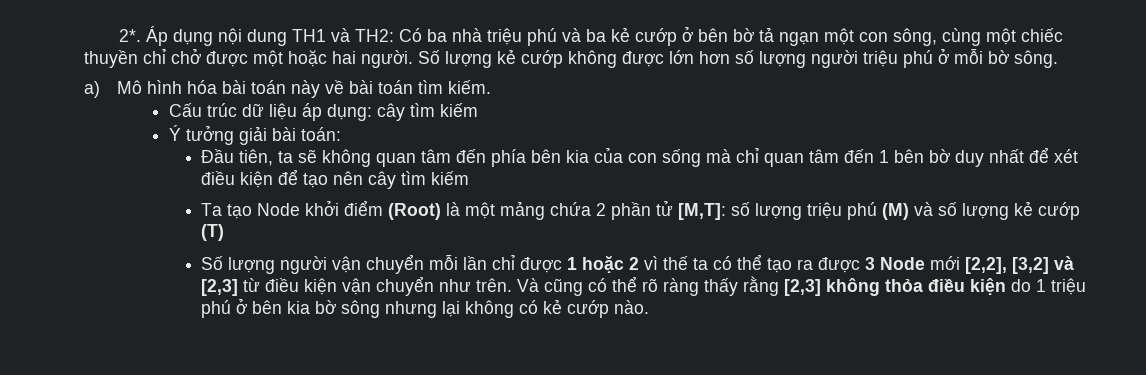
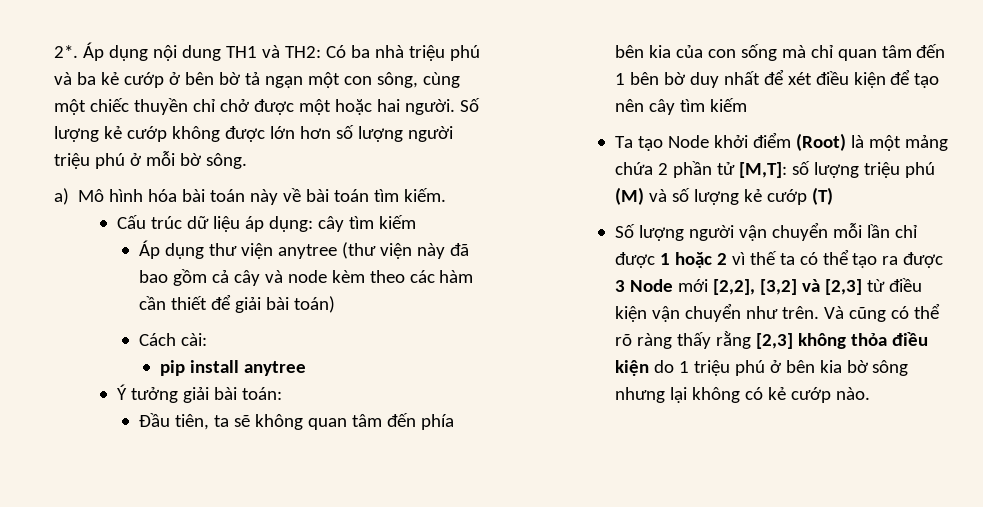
(478, 110) none -> [138,240,469,259] [138,269,474,286] [138,294,335,313] [138,333,207,346] [159,360,306,376] // Áp dụng thư viện anytree (thư viện này đã bao gồm cả cây và node kèm theo các hàm cần thiết để giải bài toán) // Cách cài: // pip install anytree

